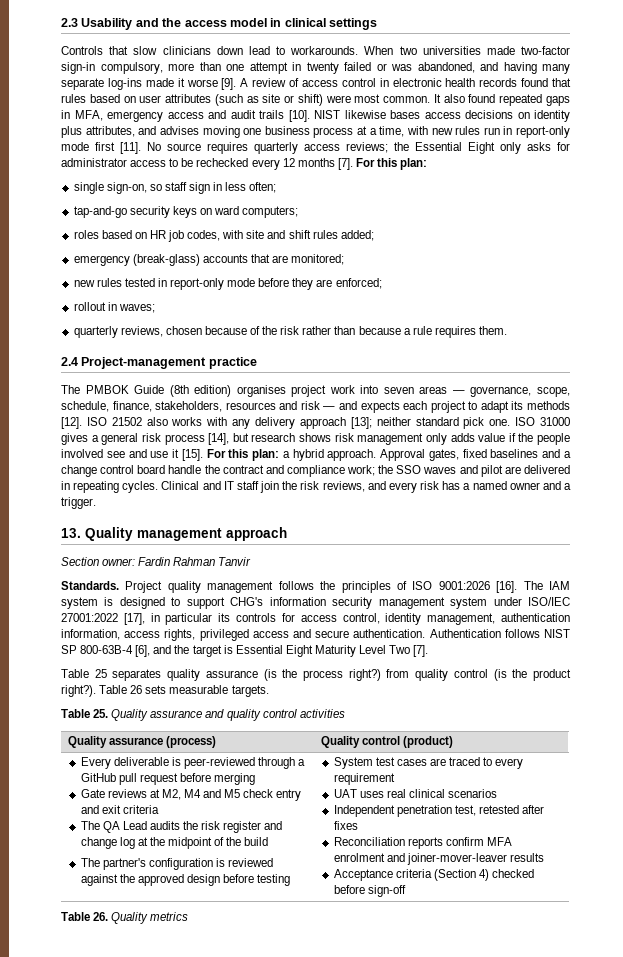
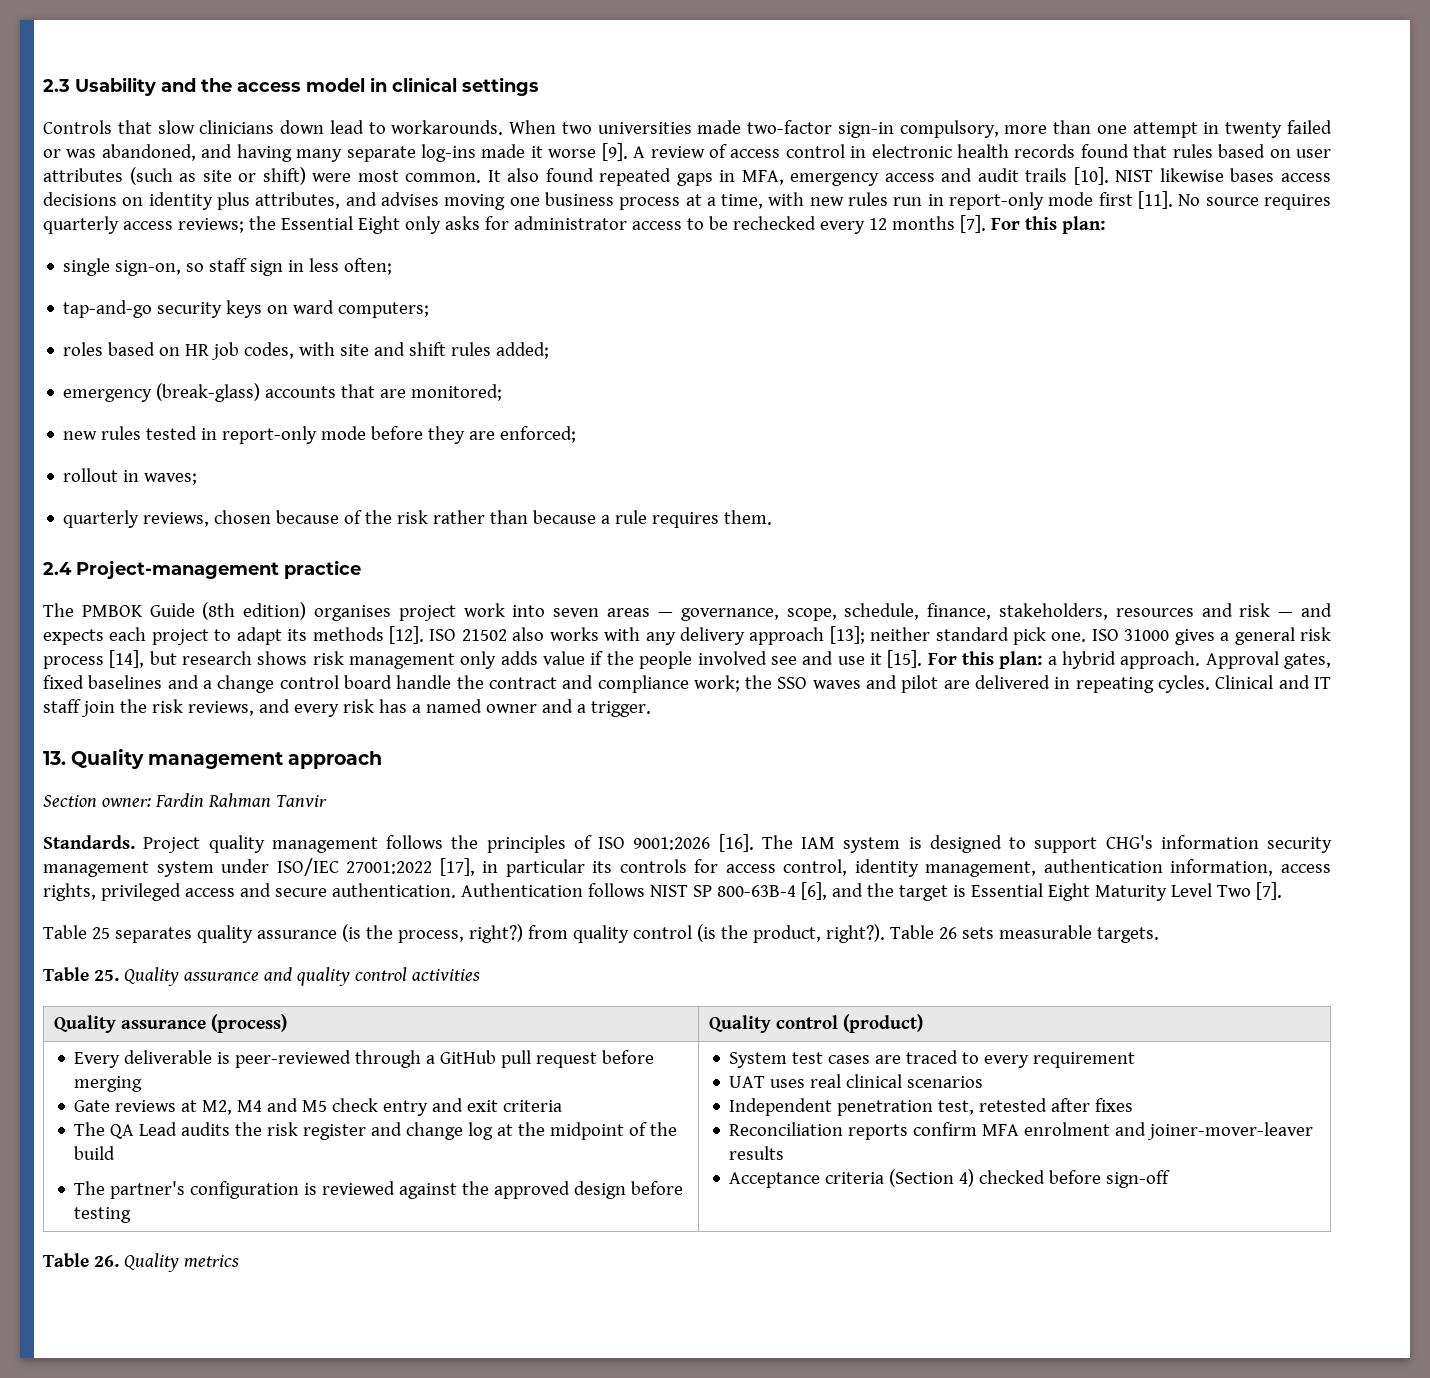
[303,670,343,681] process -> [397,930,464,943] process,
[533,669,571,681] product -> [752,925,821,943] product,

